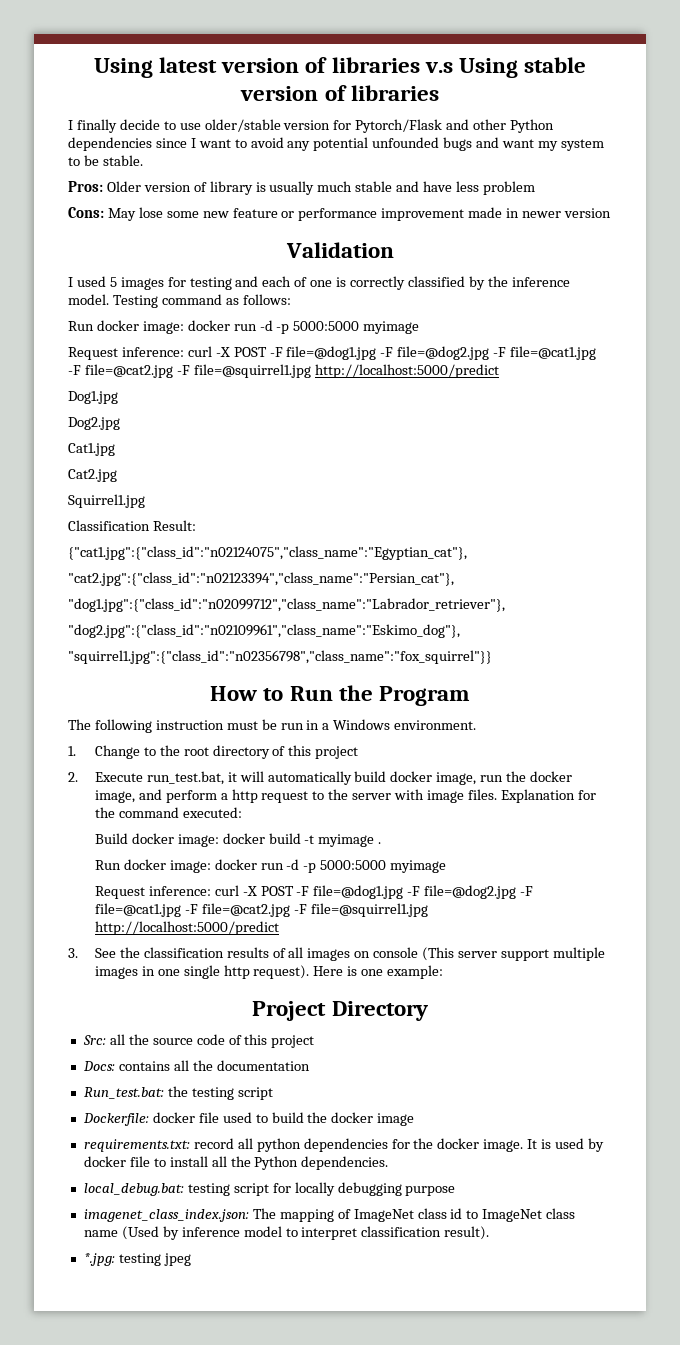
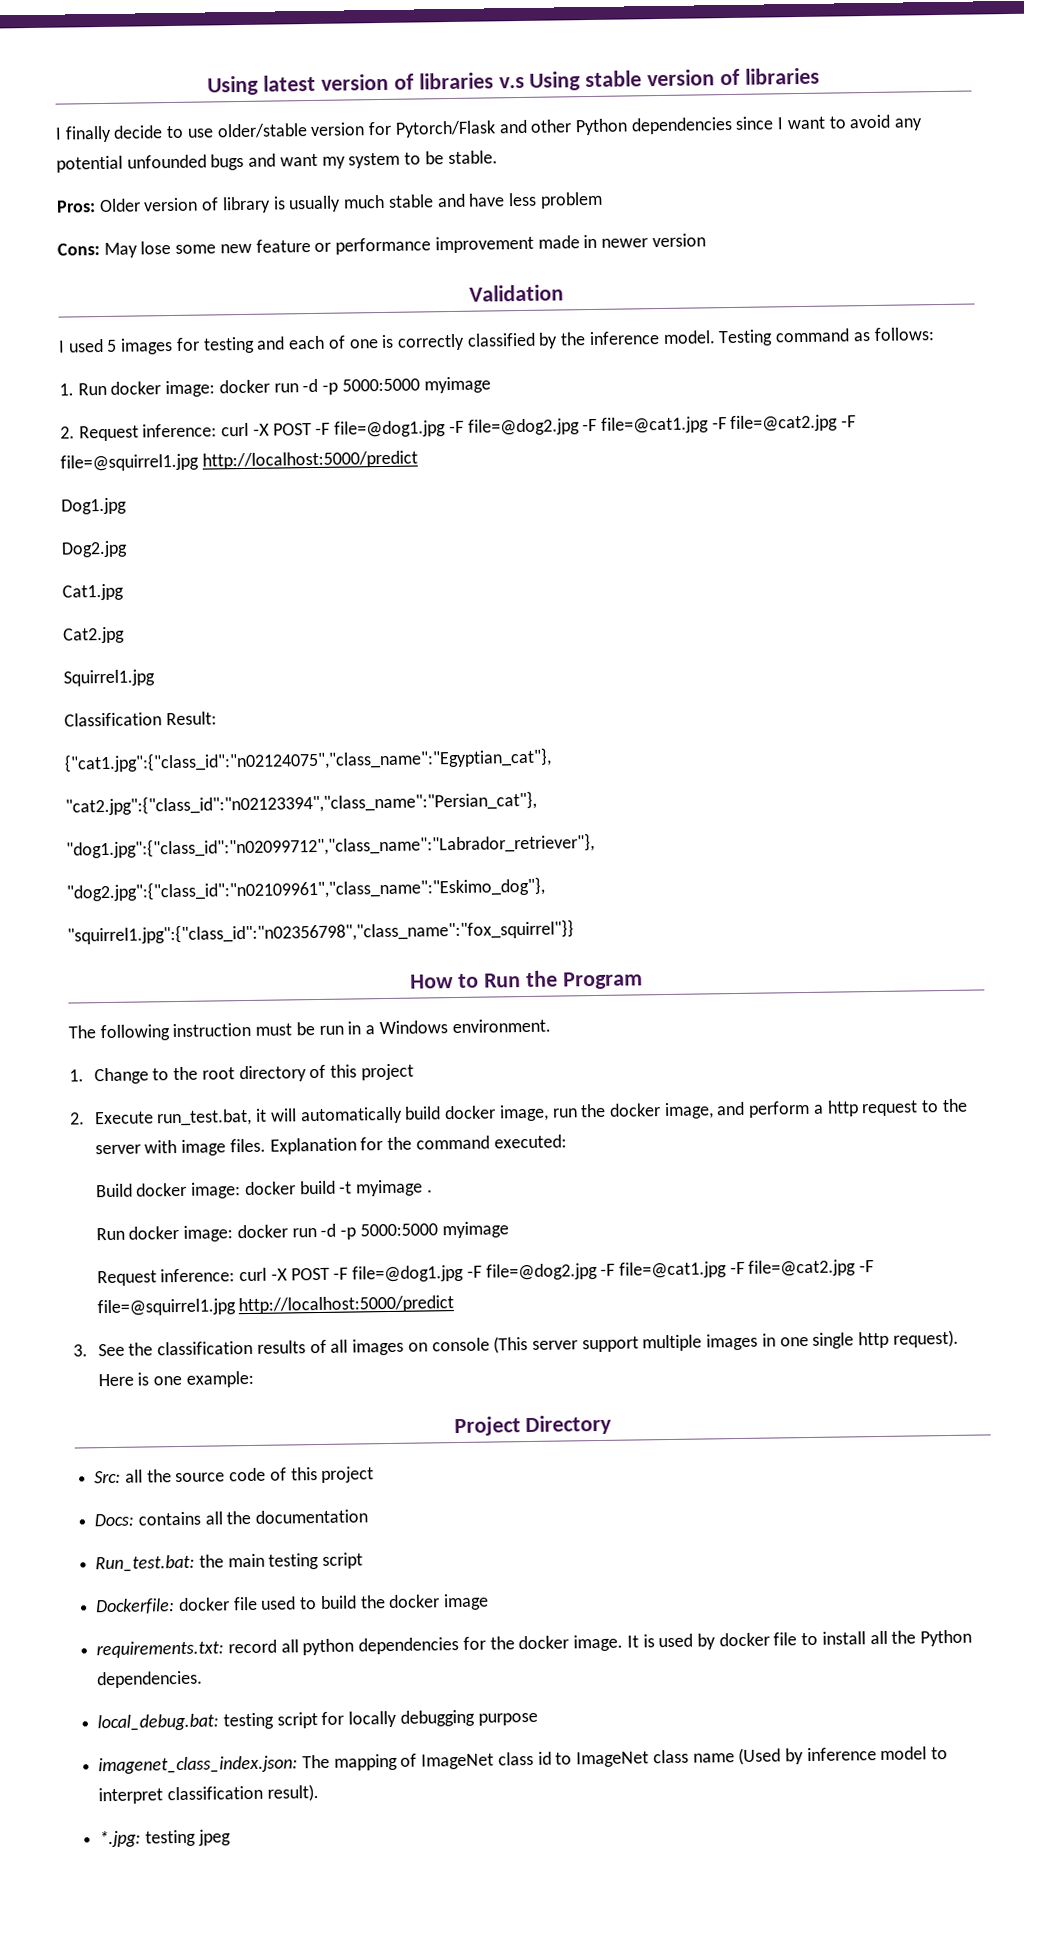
[68,320,420,334] Run docker image: docker run -d -p 5000:5000 myimage // -> [59,376,491,398] [60,426,75,439] 1. Run docker image: docker run -d -p 5000:5000 myimage // 2.
(188, 1091) none -> [227,1553,265,1568] main

